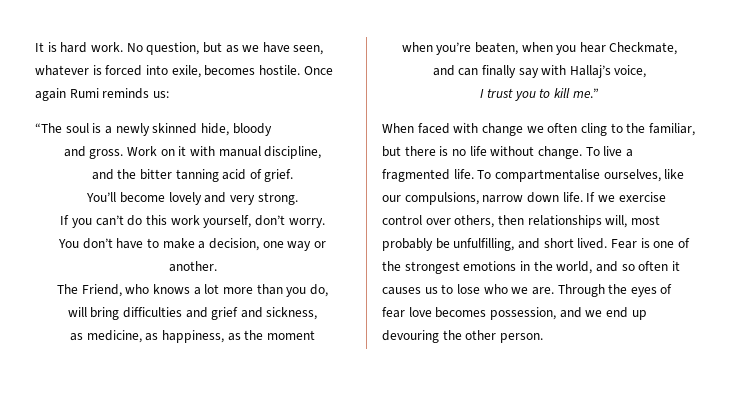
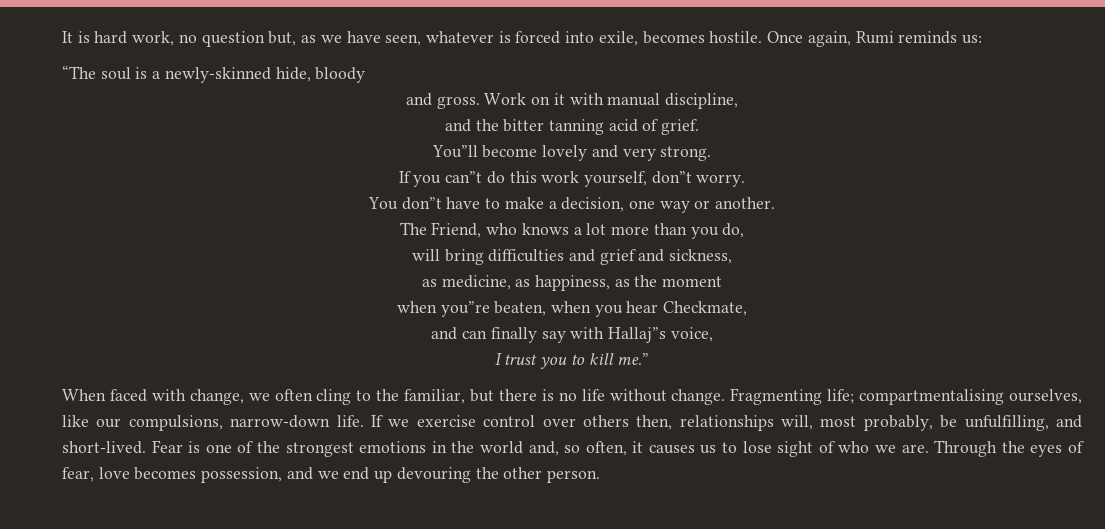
[90,42,222,55] work. No question, but -> [132,31,297,47] work, no question but,
[35,88,66,101] again -> [807,31,851,47] again,
[115,123,198,136] newly skinned -> [164,67,271,83] newly-skinned
[86,192,117,202] You’ll -> [431,145,478,158] You”ll
[95,215,124,226] can’t -> [445,171,483,183] can”t
[254,215,285,226] don’t -> [651,171,692,184] don”t
[82,238,113,249] don’t -> [401,197,442,210] don”t
[436,42,472,55] you’re -> [440,301,490,317] you”re
[569,65,611,78] Hallaj’s -> [607,327,666,343] Hallaj”s
[481,123,523,136] change -> [189,389,244,405] change,
[585,146,633,157] [382,169,600,182] To live a fragmented life. To compartmentalise -> [730,388,1005,405] Fragmenting life; compartmentalising
[482,192,559,203] narrow down -> [230,415,331,428] narrow-down
[454,215,524,228] others, then -> [582,415,673,430] others then,
[382,238,433,251] probably -> [863,415,933,431] probably,
[543,238,608,249] short lived. -> [62,441,146,454] short-lived.
[556,261,669,274] world, and so often -> [479,441,627,456] world and, so often,
(480, 289) none -> [777,441,835,457] sight of
[382,307,405,318] fear -> [62,467,94,482] fear,

